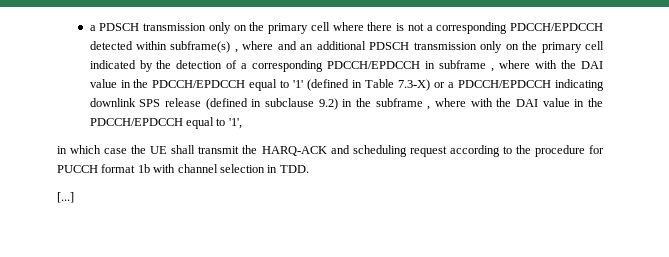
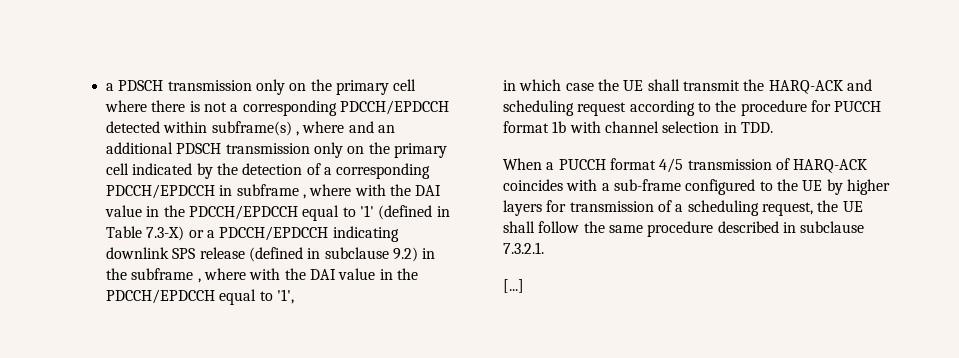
(309, 169) none -> [503,158,868,173] [503,179,890,195] [503,200,863,216] [503,221,865,237] [503,242,544,254] // When a PUCCH format 4/5 transmission of HARQ-ACK coincides with a sub-frame configured to the UE by higher layers for transmission of a scheduling request, the UE shall follow the same procedure described in subclause 7.3.2.1.

